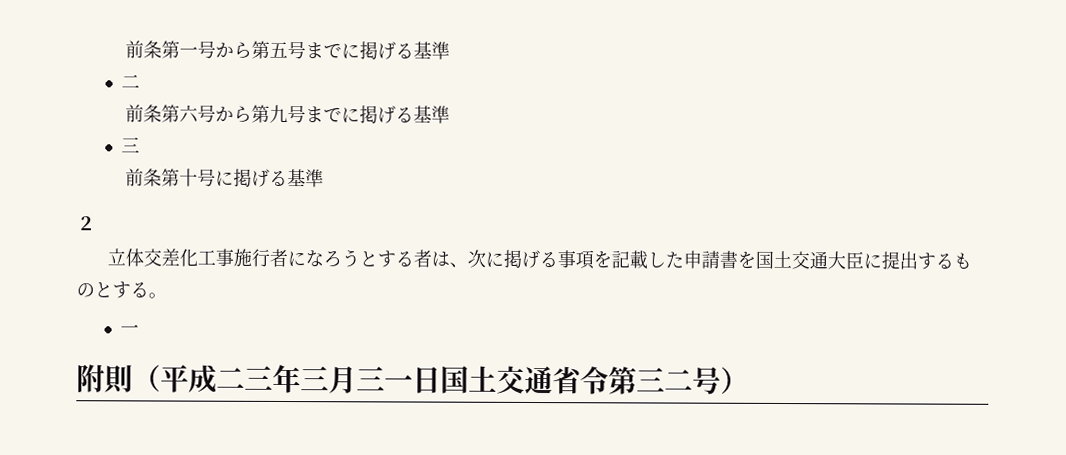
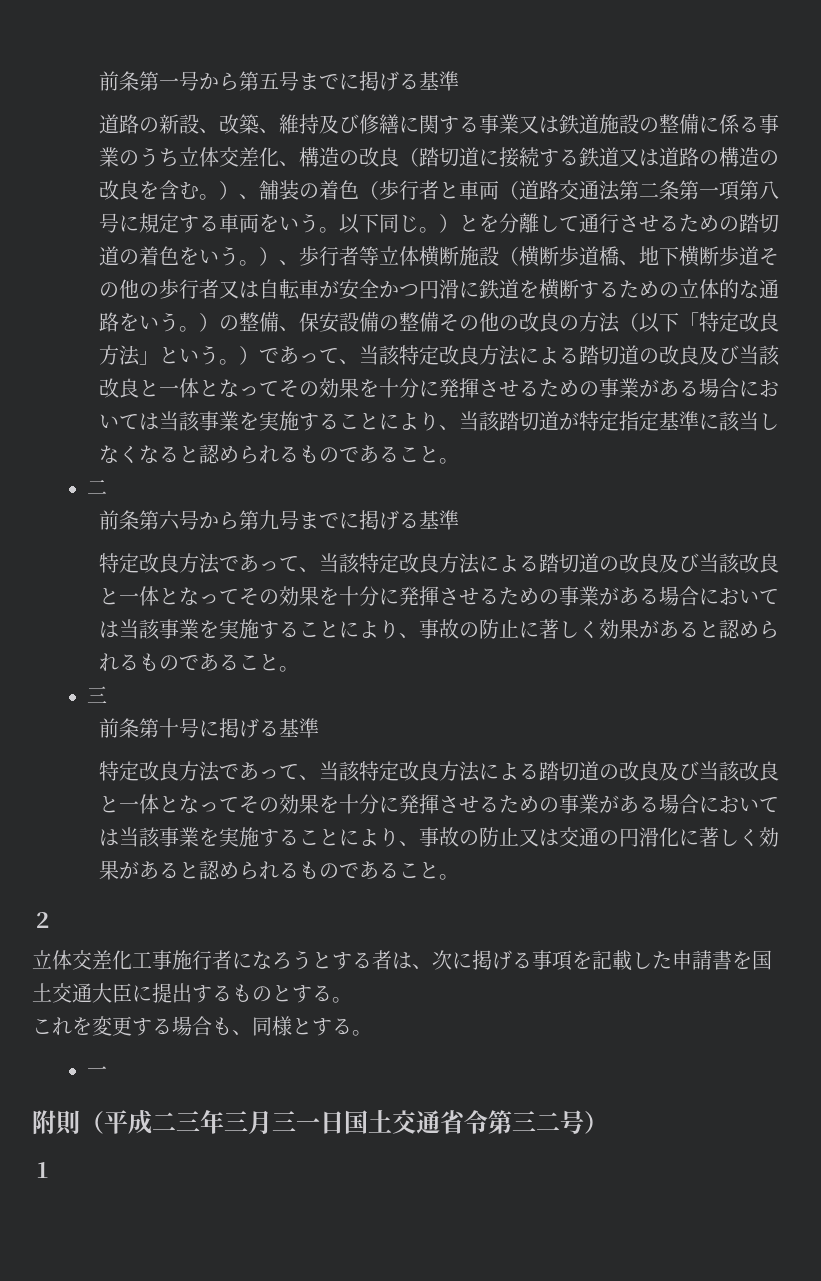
(451, 50) none -> [98,114,779,134] [98,147,779,168] [98,180,779,201] [98,213,779,234] [98,246,779,267] [98,279,779,300] [98,312,779,333] [98,345,780,366] [98,378,779,398] [98,411,779,432] [98,444,459,464] // 道路の新設、改築、維持及び修繕に関する事業又は鉄道施設の整備に係る事業のうち立体交差化、構造の改良（踏切道に接続する鉄道又は道路の構造の改良を含む。）、舗装の着色（歩行者と車両（道路交通法第二条第一項第八号に規定する車両をいう。以下同じ。）とを分離して通行させるための踏切道の着色をいう。）、歩行者等立体横断施設（横断歩道橋、地下横断歩道その他の歩行者又は自転車が安全かつ円滑に鉄道を横断するための立体的な通路をいう。）の整備、保安設備の整備その他の改良の方法（以下「特定改良方法」という。）であって、当該特定改良方法による踏切道の改良及び当該改良と一体となってその効果を十分に発揮させるための事業がある場合においては当該事業を実施することにより、当該踏切道が特定指定基準に該当しなくなると認められるものであること。
(451, 114) none -> [98,553,779,574] [98,586,779,606] [98,619,779,640] [98,653,299,672] // 特定改良方法であって、当該特定改良方法による踏切道の改良及び当該改良と一体となってその効果を十分に発揮させるための事業がある場合においては当該事業を実施することにより、事故の防止に著しく効果があると認められるものであること。
(325, 178) none -> [98,761,779,782] [98,794,779,814] [98,827,779,848] [98,860,459,880] // 特定改良方法であって、当該特定改良方法による踏切道の改良及び当該改良と一体となってその効果を十分に発揮させるための事業がある場合においては当該事業を実施することにより、事故の防止又は交通の円滑化に著しく効果があると認められるものであること。
(167, 295) none -> [32,1016,372,1036] // これを変更する場合も、同様とする。
(749, 380) none -> [32,1162,53,1178] // １

